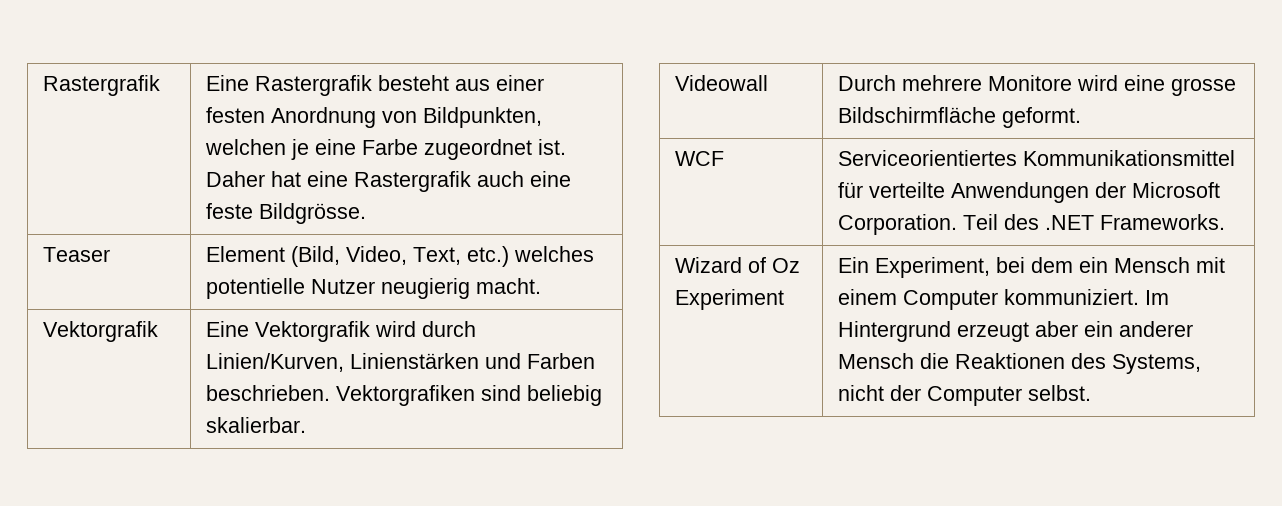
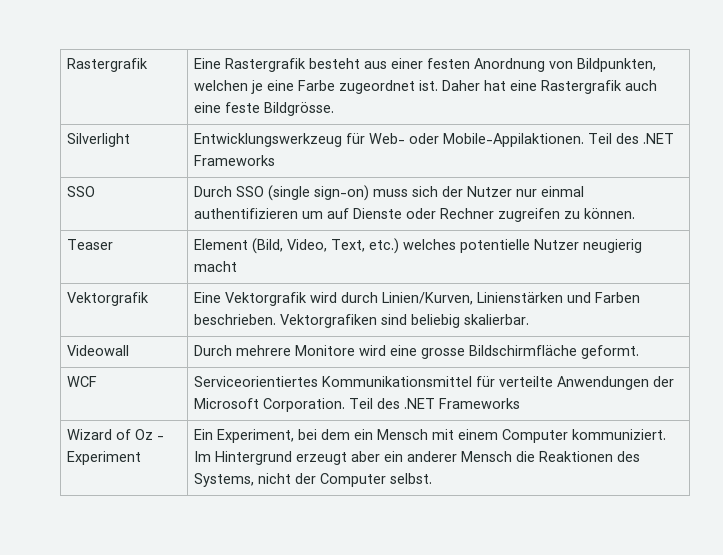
(366, 213) none -> [67,133,131,147] [194,133,675,147] [194,155,276,166] [67,186,96,197] [194,185,585,201] [194,208,636,222] // Silverlight | Entwicklungswerkzeug für Web- oder Mobile-Appilaktionen. Teil des .NET Frameworks // SSO | Durch SSO (single sign-on) muss sich der Nutzer nur einmal authentifizieren um auf Dienste oder Rechner zugreifen zu können.
[475,278,541,294] macht. -> [194,261,238,272] macht
[1099,214,1225,230] Frameworks. -> [439,398,521,409] Frameworks
(800, 265) none -> [157,436,165,440] -

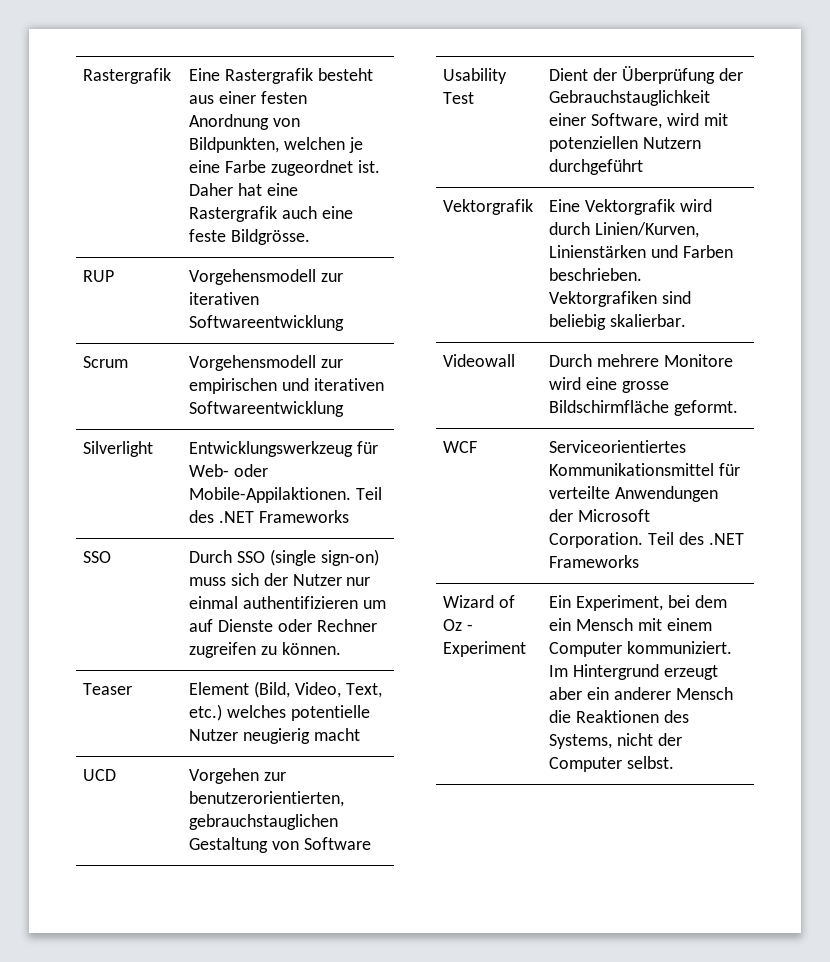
(335, 109) none -> [83,270,115,282] [189,269,344,285] [189,292,260,305] [189,315,345,331] [83,356,129,368] [189,355,344,371] [189,378,384,394] [189,401,345,417] // RUP | Vorgehensmodell zur iterativen Softwareentwicklung // Scrum | Vorgehensmodell zur empirischen und iterativen Softwareentwicklung
(238, 266) none -> [83,769,117,781] [189,768,287,784] [189,791,345,807] [189,814,339,830] [189,837,371,853] [443,68,508,84] [443,92,475,104] [549,66,743,84] [549,90,711,106] [549,113,728,129] [549,136,702,152] [549,159,644,175] // UCD | Vorgehen zur benutzerorientierten, gebrauchstauglichen Gestaltung von Software // Usability Test | Dient der Überprüfung der Gebrauchstauglichkeit einer Software, wird mit potenziellen Nutzern durchgeführt

